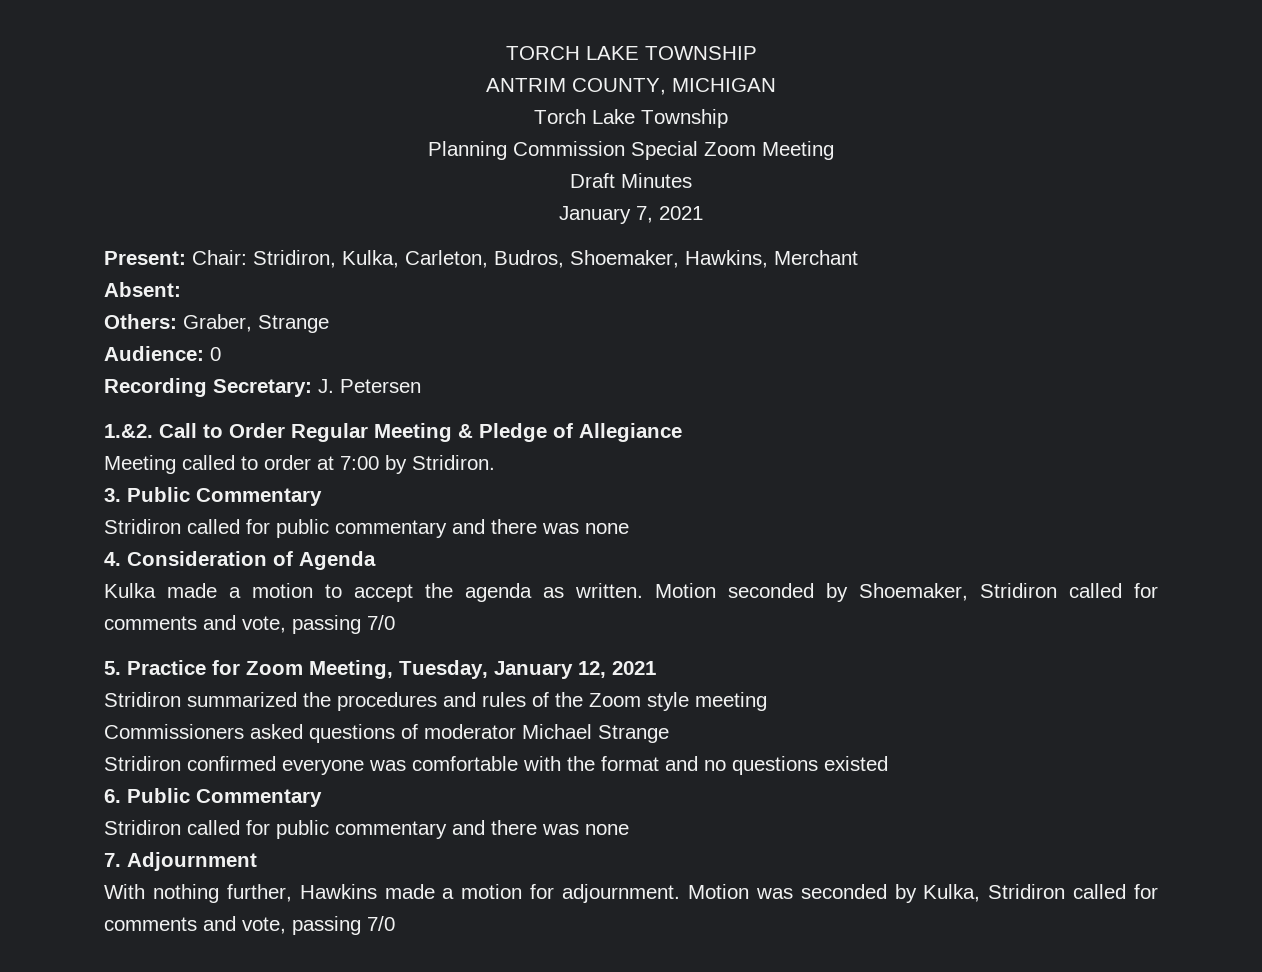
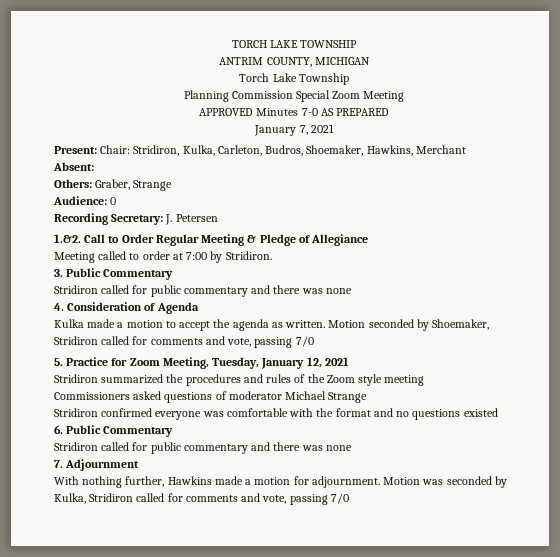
[570,173,615,188] Draft -> [199,108,254,116] APPROVED
(692, 180) none -> [301,108,389,116] 7-0 AS PREPARED

